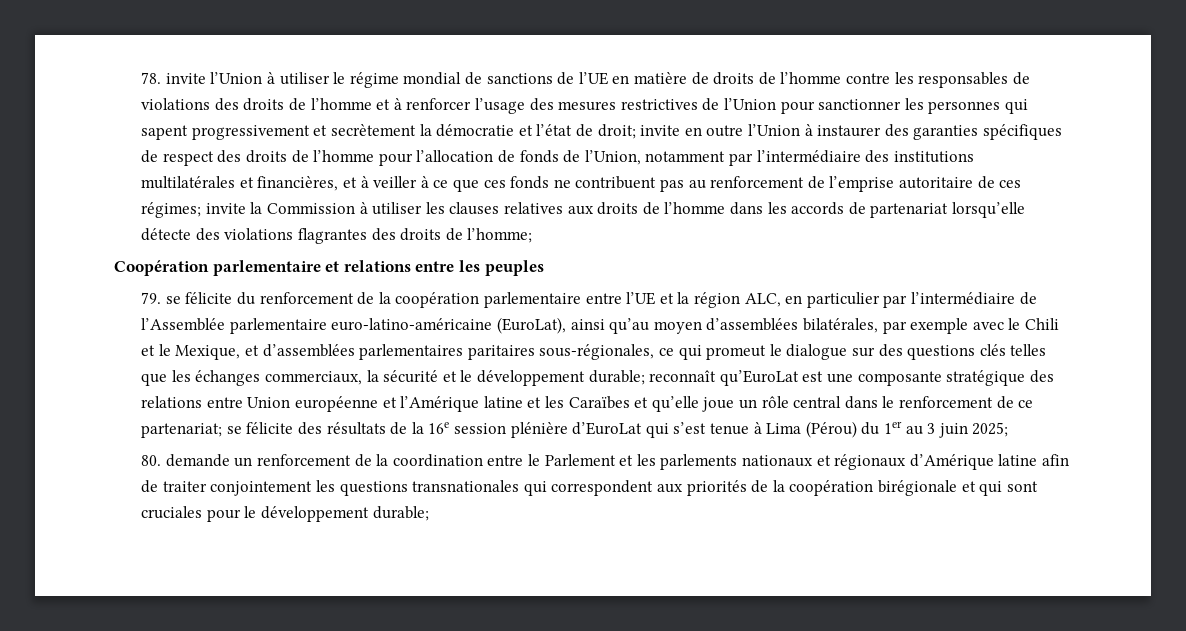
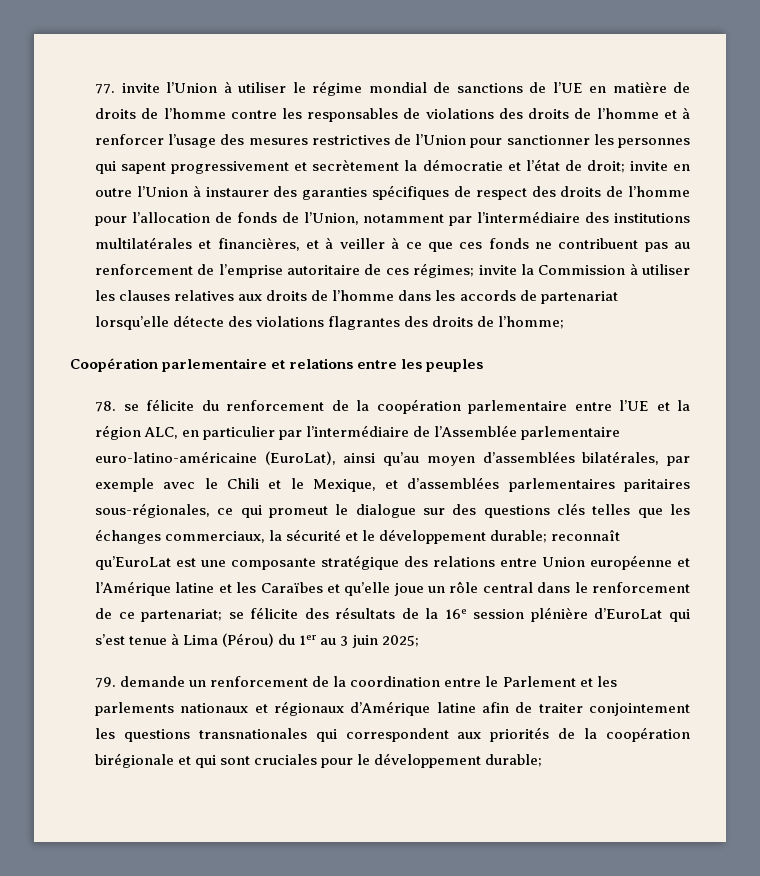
[141,72,162,84] 78. -> [95,84,116,94] 77.
[141,292,162,304] 79. -> [95,401,117,412] 78.
[141,455,162,466] 80. -> [95,677,117,688] 79.

